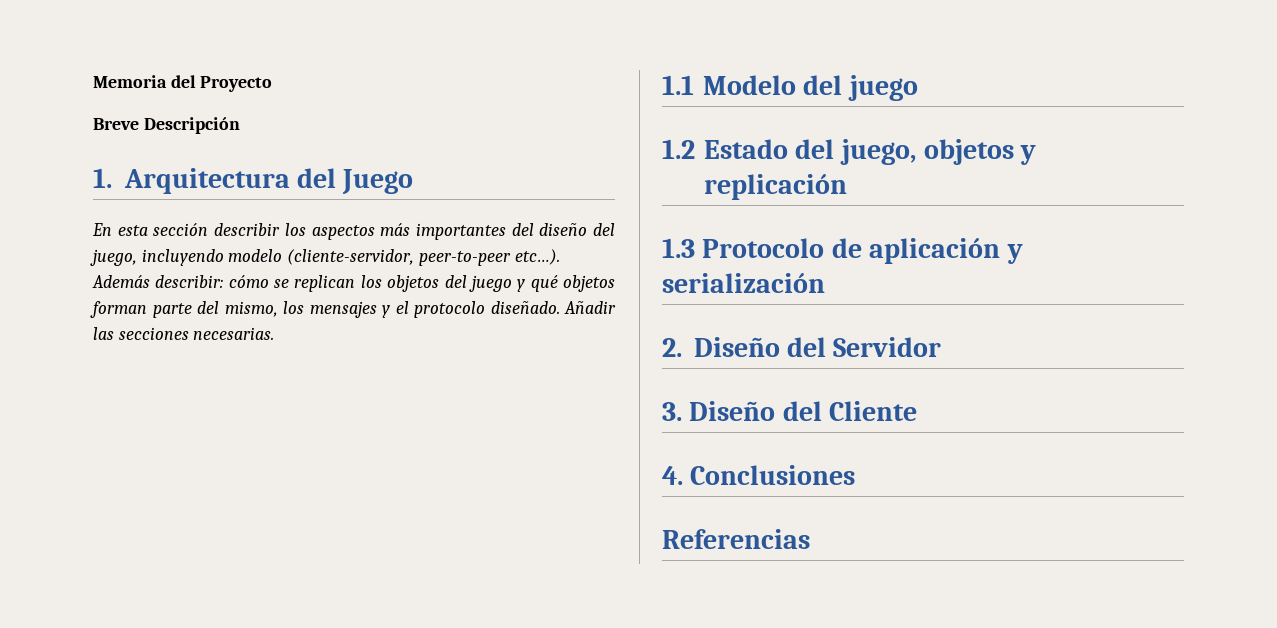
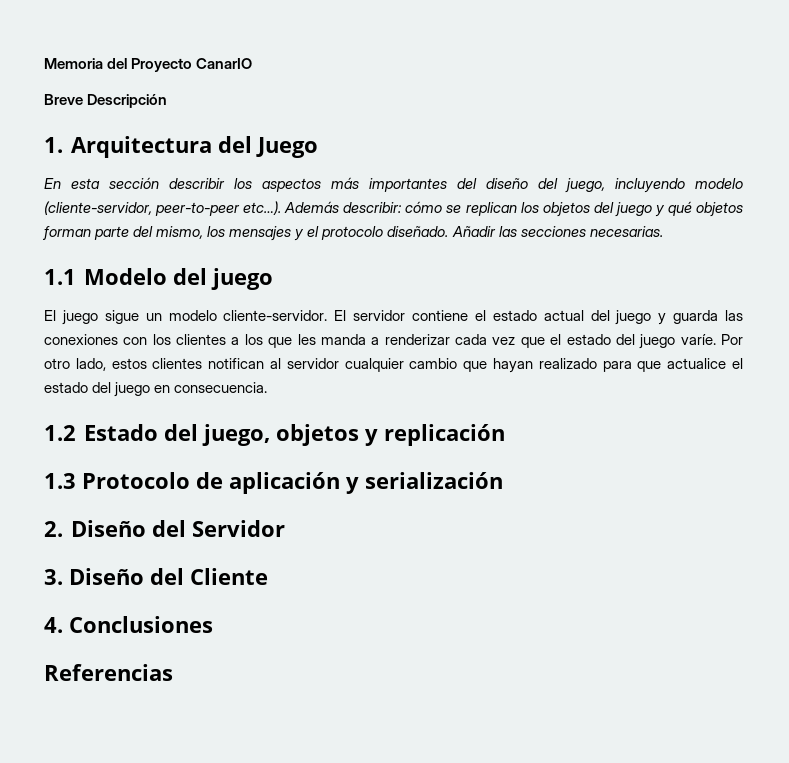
(273, 84) none -> [196,58,253,69] CanarIO
(918, 88) none -> [44,310,743,325] [44,334,743,349] [44,358,743,373] [44,382,268,397] // El juego sigue un modelo cliente-servidor. El servidor contiene el estado actual del juego y guarda las conexiones con los clientes a los que les manda a renderizar cada vez que el estado del juego varíe. Por otro lado, estos clientes notifican al servidor cualquier cambio que hayan realizado para que actualice el estado del juego en consecuencia.

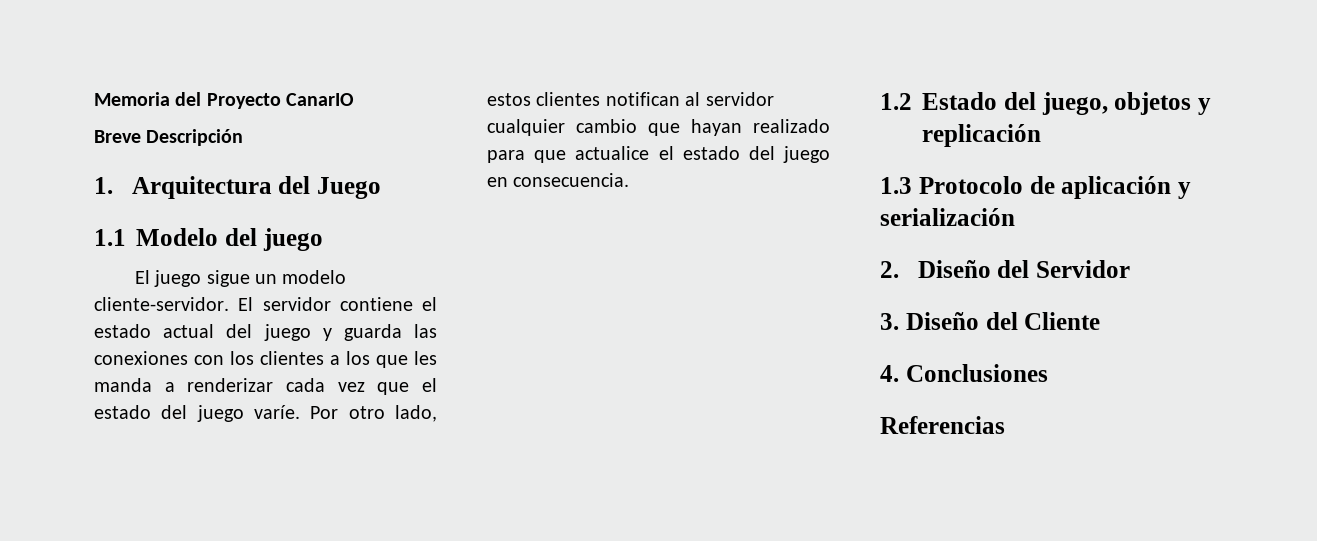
[44,177,743,193] [44,201,743,217] [42,226,663,241] // En esta sección describir los aspectos más importantes del diseño del juego, incluyendo modelo (cliente-servidor, peer-to-peer etc…). Además describir: cómo se replican los objetos del juego y qué objetos forman parte del mismo, los mensajes y el protocolo diseñado. Añadir las secciones necesarias. -> (382, 188) none

